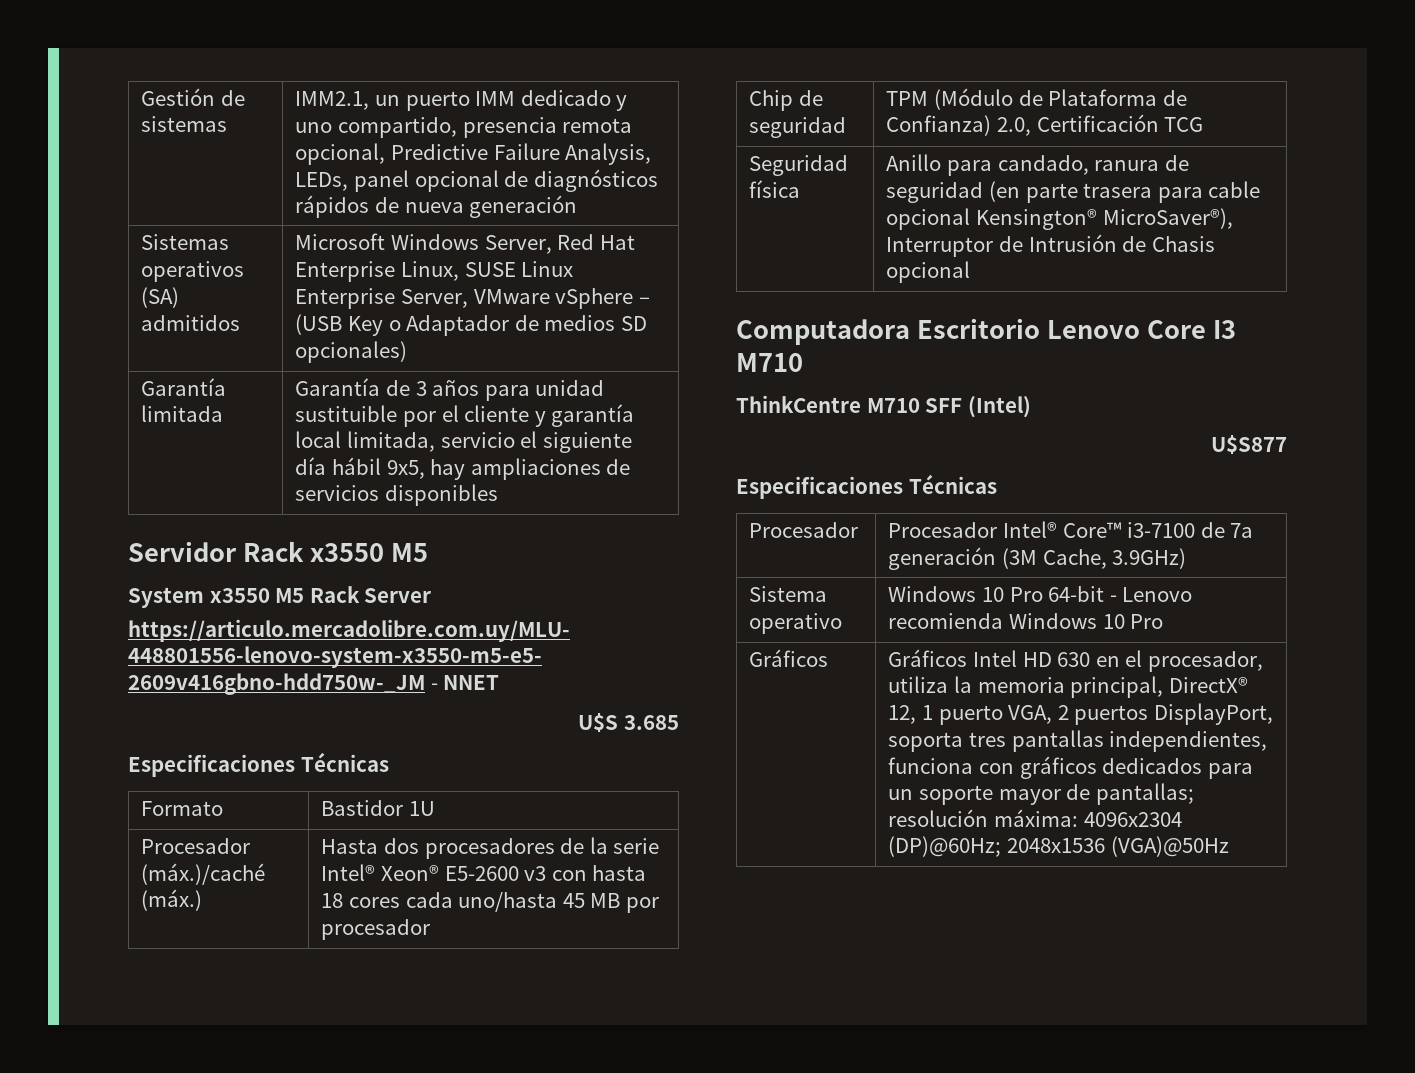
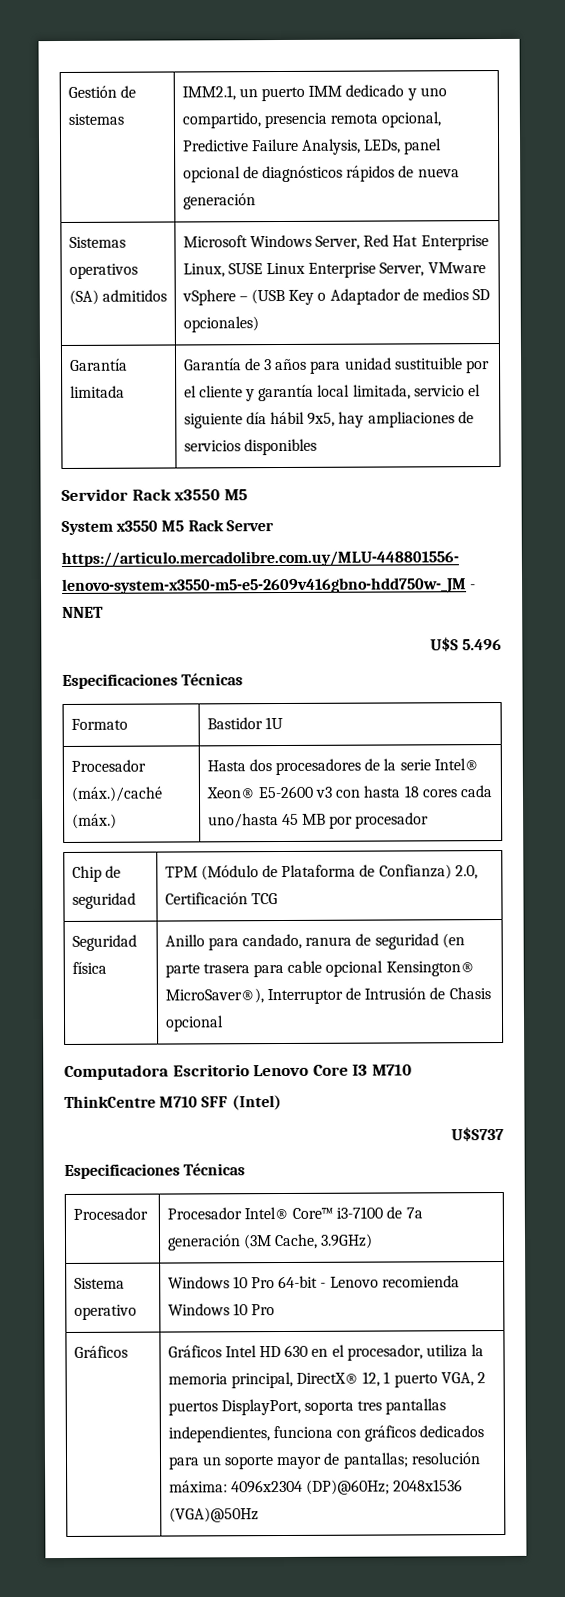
[624,715,679,730] 3.685 -> [462,639,502,651] 5.496
[1211,435,1287,454] U$S877 -> [451,1127,504,1142] U$S737

